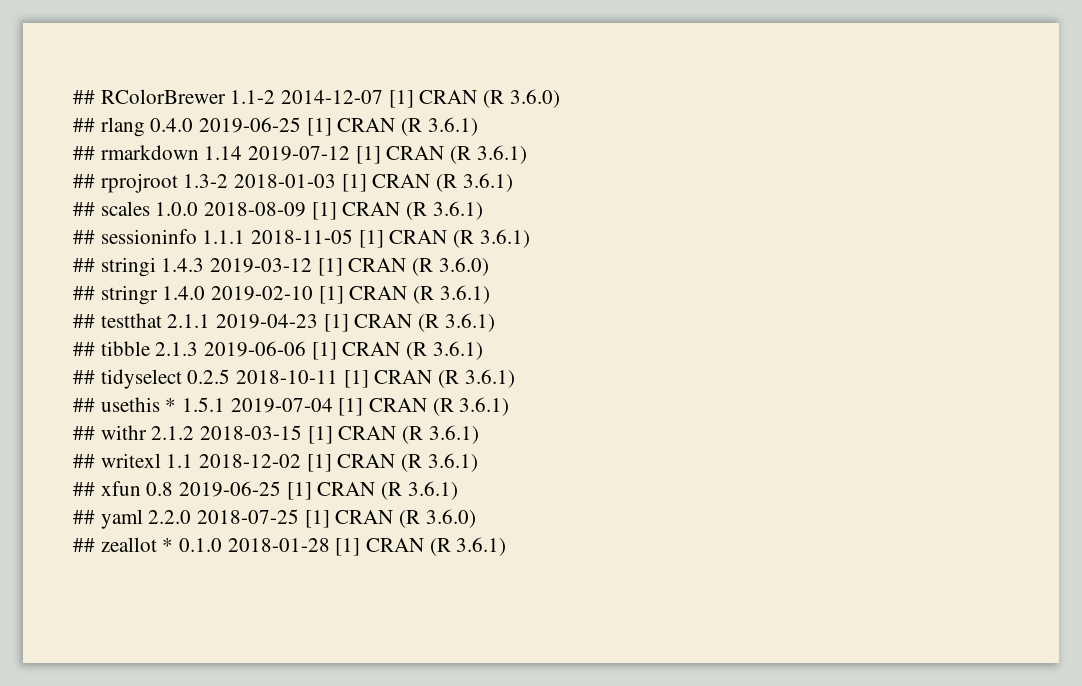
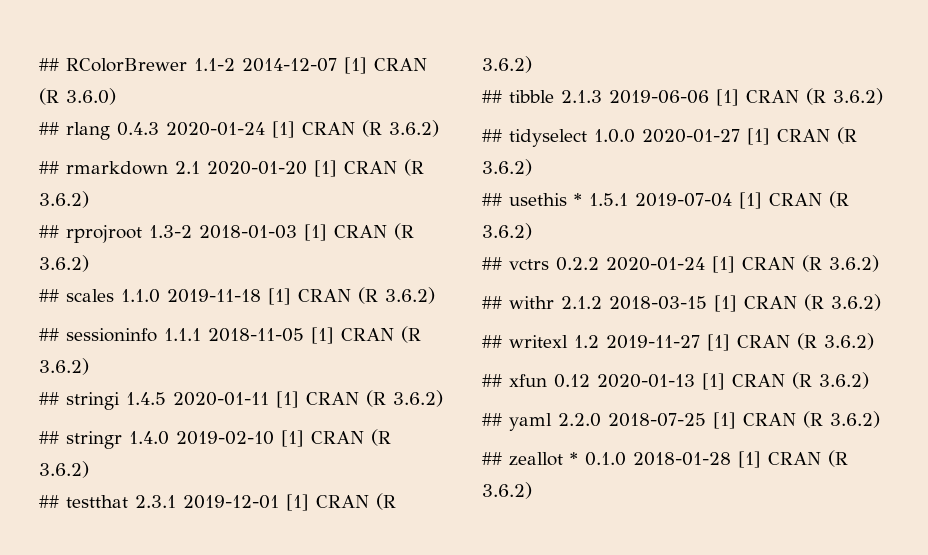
[150,117,478,136] 0.4.0 2019-06-25 [1] CRAN (R 3.6.1) -> [117,120,439,138] 0.4.3 2020-01-24 [1] CRAN (R 3.6.2)
[204,145,527,164] 1.14 2019-07-12 [1] CRAN (R 3.6.1) -> [175,159,424,177] [39,191,89,208] 2.1 2020-01-20 [1] CRAN (R 3.6.2)
[462,173,513,192] 3.6.1) -> [39,255,89,272] 3.6.2)
[155,201,483,220] 1.0.0 2018-08-09 [1] CRAN (R 3.6.1) -> [121,287,435,305] 1.1.0 2019-11-18 [1] CRAN (R 3.6.2)
[479,229,530,248] 3.6.1) -> [39,358,89,375] 3.6.2)
[161,257,489,276] 1.4.3 2019-03-12 [1] CRAN (R 3.6.0) -> [126,390,443,408] 1.4.5 2020-01-11 [1] CRAN (R 3.6.2)
[439,285,490,304] 3.6.1) -> [39,461,89,478] 3.6.2)
[167,313,495,332] 2.1.1 2019-04-23 [1] CRAN (R 3.6.1) -> [135,493,396,511] [482,56,532,73] 2.3.1 2019-12-01 [1] CRAN (R 3.6.2)
[432,341,483,360] 3.6.1) -> [833,88,883,105] 3.6.2)
[187,369,515,388] 0.2.5 2018-10-11 [1] CRAN (R 3.6.1) -> [594,127,857,145] [482,159,532,176] 1.0.0 2020-01-27 [1] CRAN (R 3.6.2)
[459,397,510,416] 3.6.1) -> [482,223,532,240] [482,255,879,273] 3.6.2) // ## vctrs 0.2.2 2020-01-24 [1] CRAN (R 3.6.2)
[428,425,479,444] 3.6.1) -> [831,294,881,311] 3.6.2)
[166,453,478,472] 1.1 2018-12-02 [1] CRAN (R 3.6.1) -> [574,333,874,351] 1.2 2019-11-27 [1] CRAN (R 3.6.2)
[146,481,458,500] 0.8 2019-06-25 [1] CRAN (R 3.6.1) -> [554,372,869,390] 0.12 2020-01-13 [1] CRAN (R 3.6.2)
[425,509,476,528] 3.6.0) -> [830,411,880,428] 3.6.2)
[456,537,507,556] 3.6.1) -> [482,482,532,499] 3.6.2)

